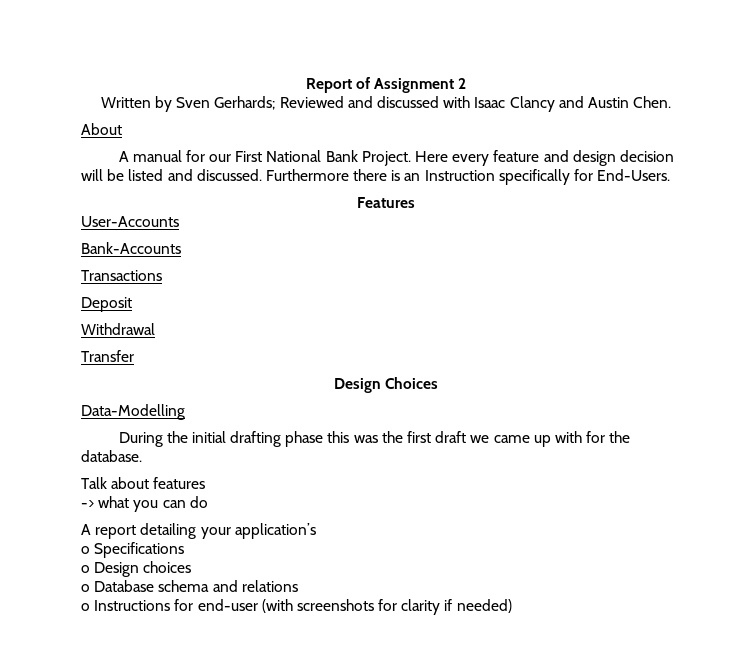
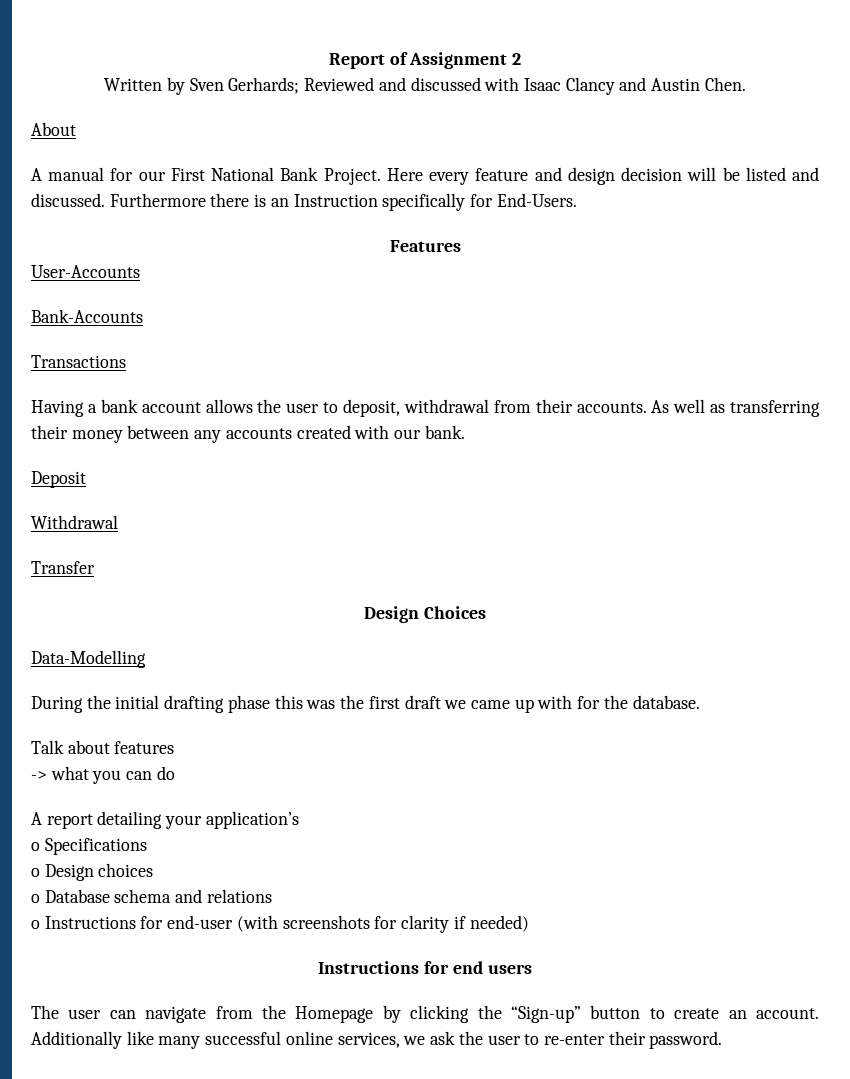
(162, 275) none -> [31,399,820,417] [31,425,465,443] // Having a bank account allows the user to deposit, withdrawal from their accounts. As well as transferring their money between any accounts created with our bank.
(512, 606) none -> [318,961,532,974] [31,1005,819,1023] [31,1031,723,1049] // Instructions for end users // The user can navigate from the Homepage by clicking the “Sign-up” button to create an account. Additionally like many successful online services, we ask the user to re-enter their password.

